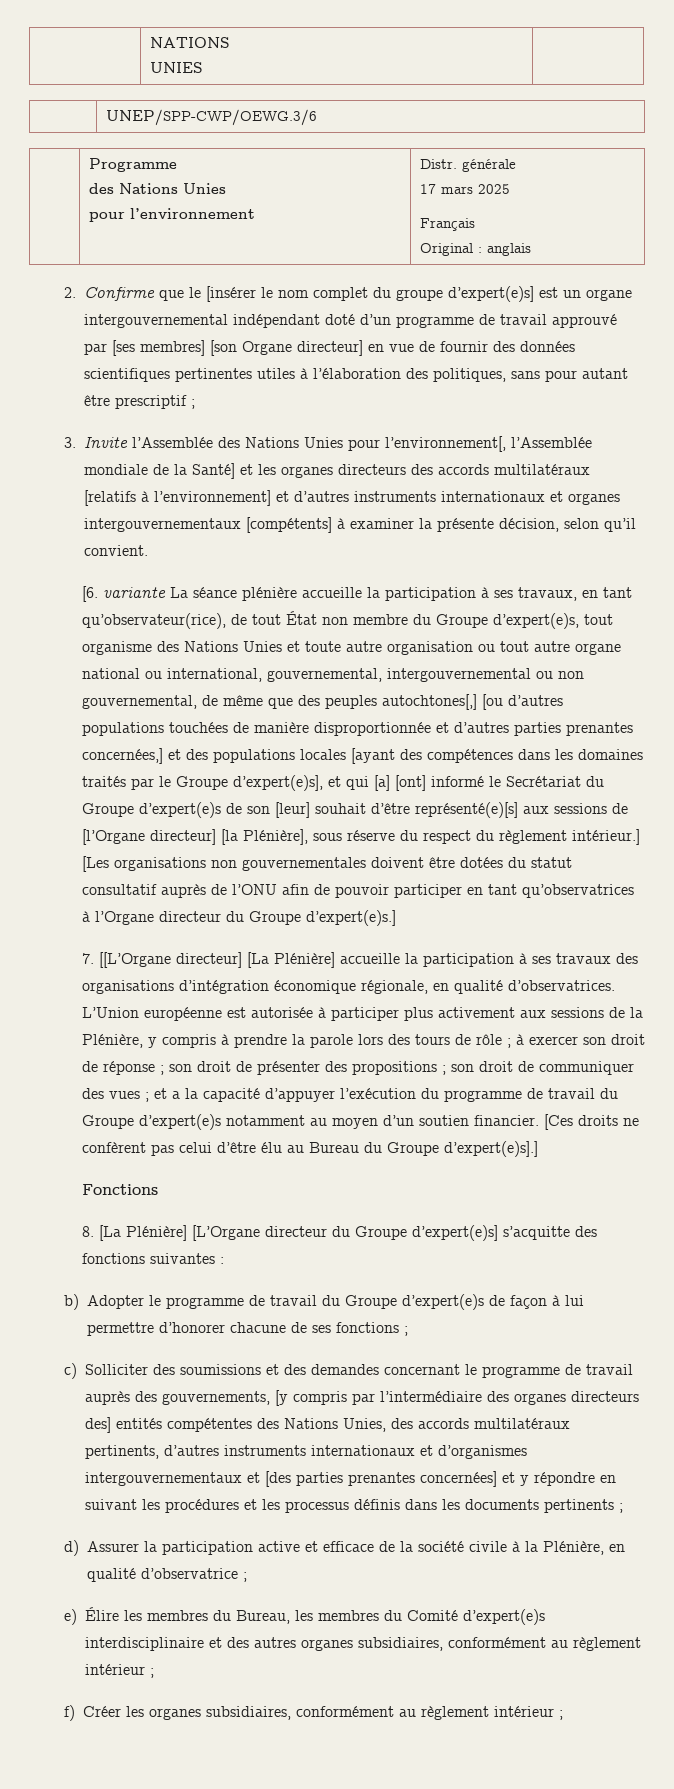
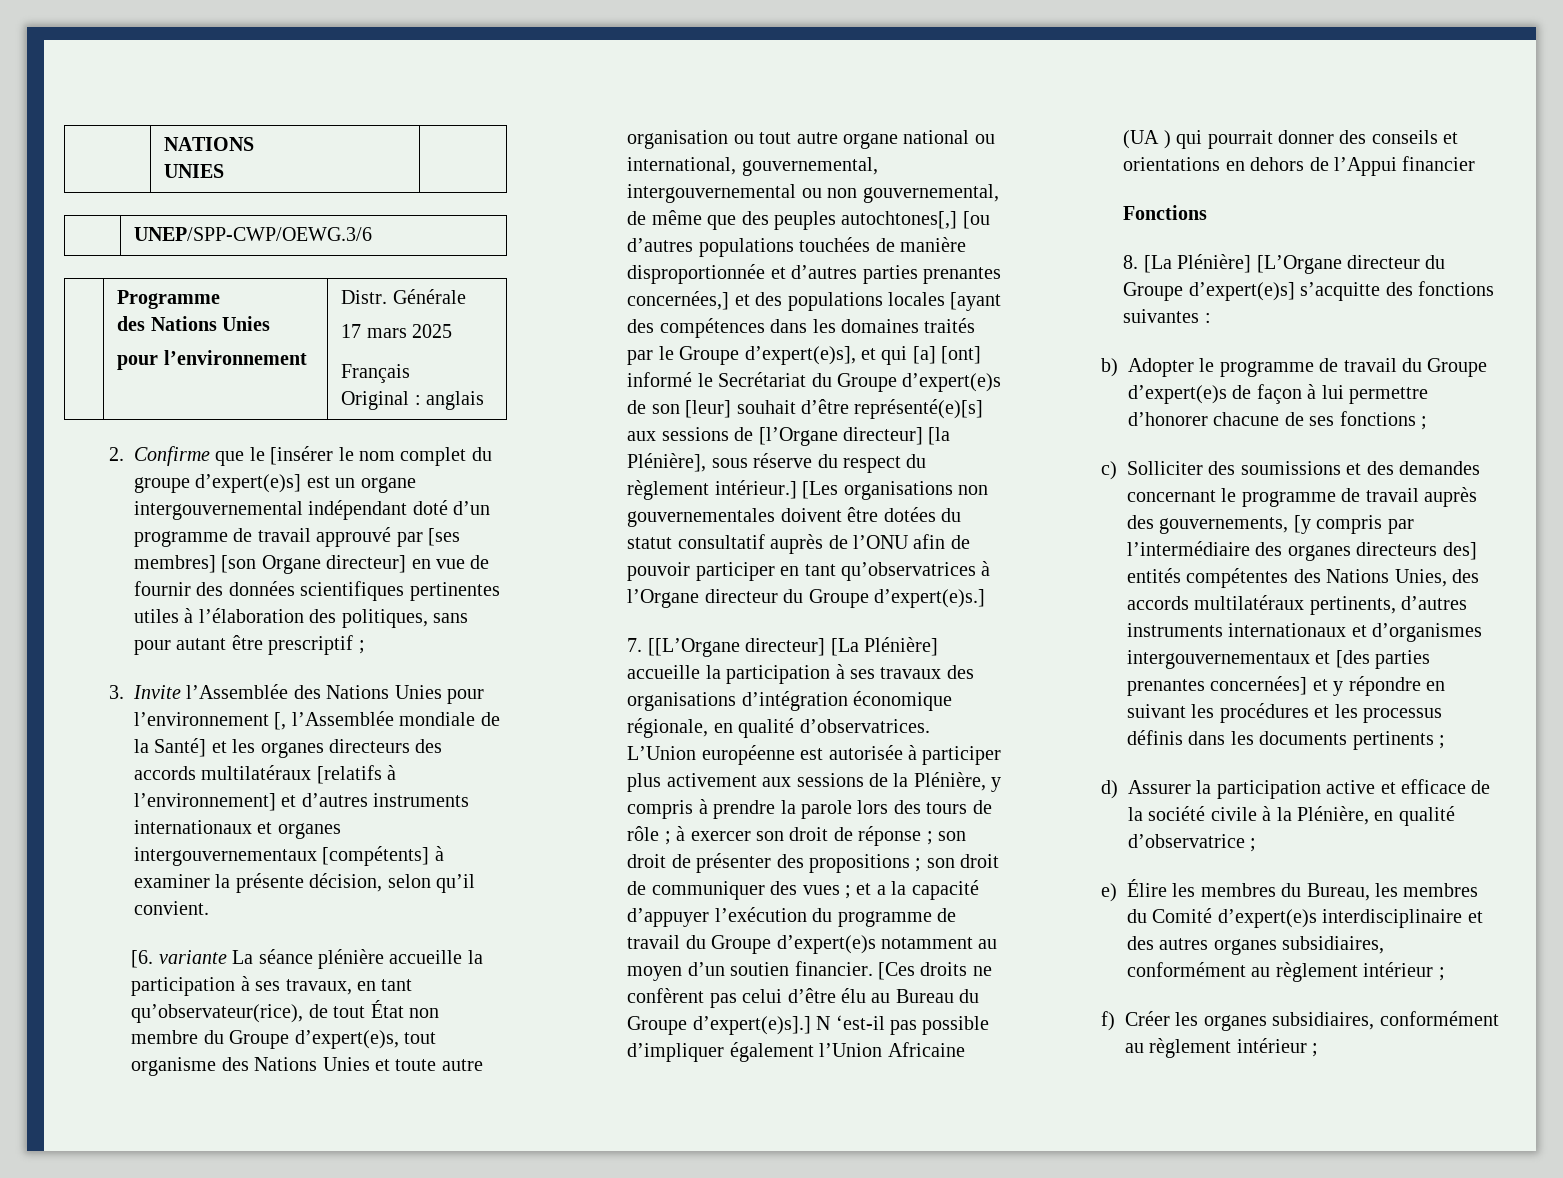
[462,159,517,172] générale -> [392,289,466,304] Générale
[385,436,507,452] l’environnement[, -> [133,712,287,730] l’environnement [,
(538, 1149) none -> [816,1015,990,1035] [627,1042,965,1062] [1123,130,1459,149] [1123,156,1476,176] N ‘est-il pas possible d’impliquer également l’Union Africaine (UA ) qui pourrait donner des conseils et orientations en dehors de l’Appui financier

